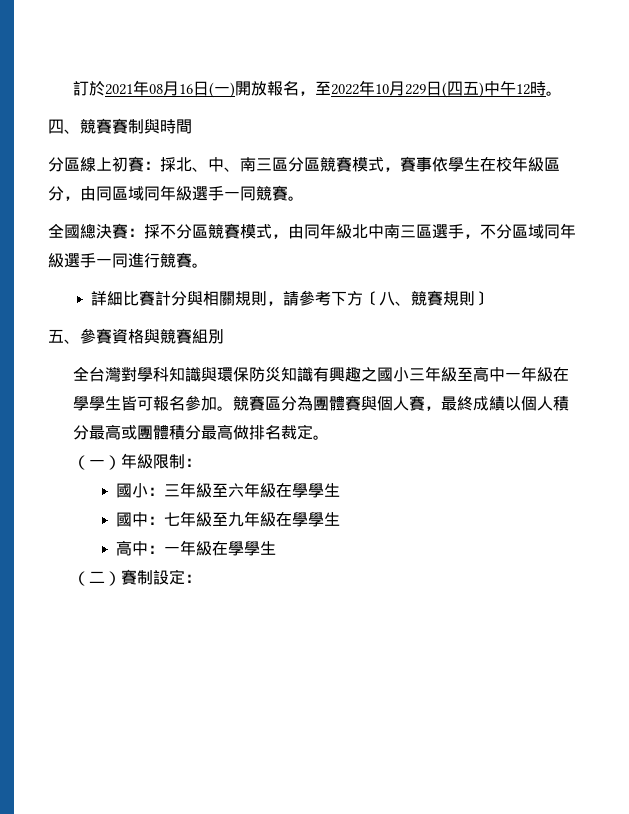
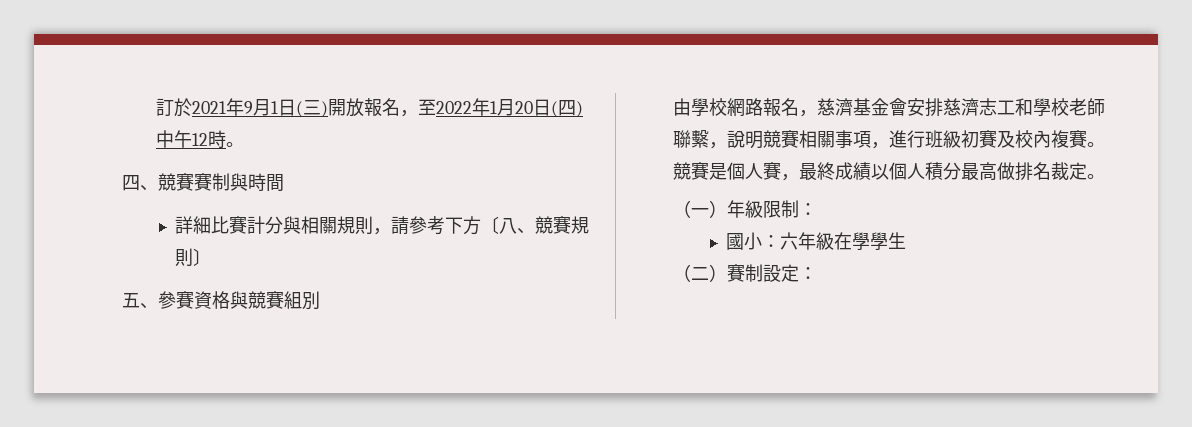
[149,81,231,98] 08月16日(一 -> [243,99,321,117] 9月1日(三
[375,81,427,96] 10月229 -> [489,99,533,116] 1月20
[463,81,480,95] 五 -> (576, 108) none
[48,156,560,172] [48,185,304,201] [48,223,576,239] [48,252,208,268] // 分區線上初賽：採北、中、南三區分區競賽模式，賽事依學生在校年級區分，由同區域同年級選手一同競賽。 // 全國總決賽：採不分區競賽模式，由同年級北中南三區選手，不分區域同年級選手一同進行競賽。 -> (284, 183) none
[73,366,570,382] [73,395,378,411] 全台灣對學科知識與環保防災知識有興趣之國小三年級至高中一年級在學學生皆可報名參加。競賽區分為團體賽與 -> [672,98,1105,117] [672,130,1105,149] [672,162,727,180] 由學校網路報名，慈濟基金會安排慈濟志工和學校老師聯繫，說明競賽相關事項，進行班級初賽及校內複賽。競賽是
[121,424,234,440] 或團體積分最高 -> (997, 171) none
[164,482,229,498] 三年級至 -> (781, 241) none
[116,511,341,527] [116,540,277,556] // 國中：七年級至九年級在學學生 // 高中：一年級在學學生 -> (907, 240) none

